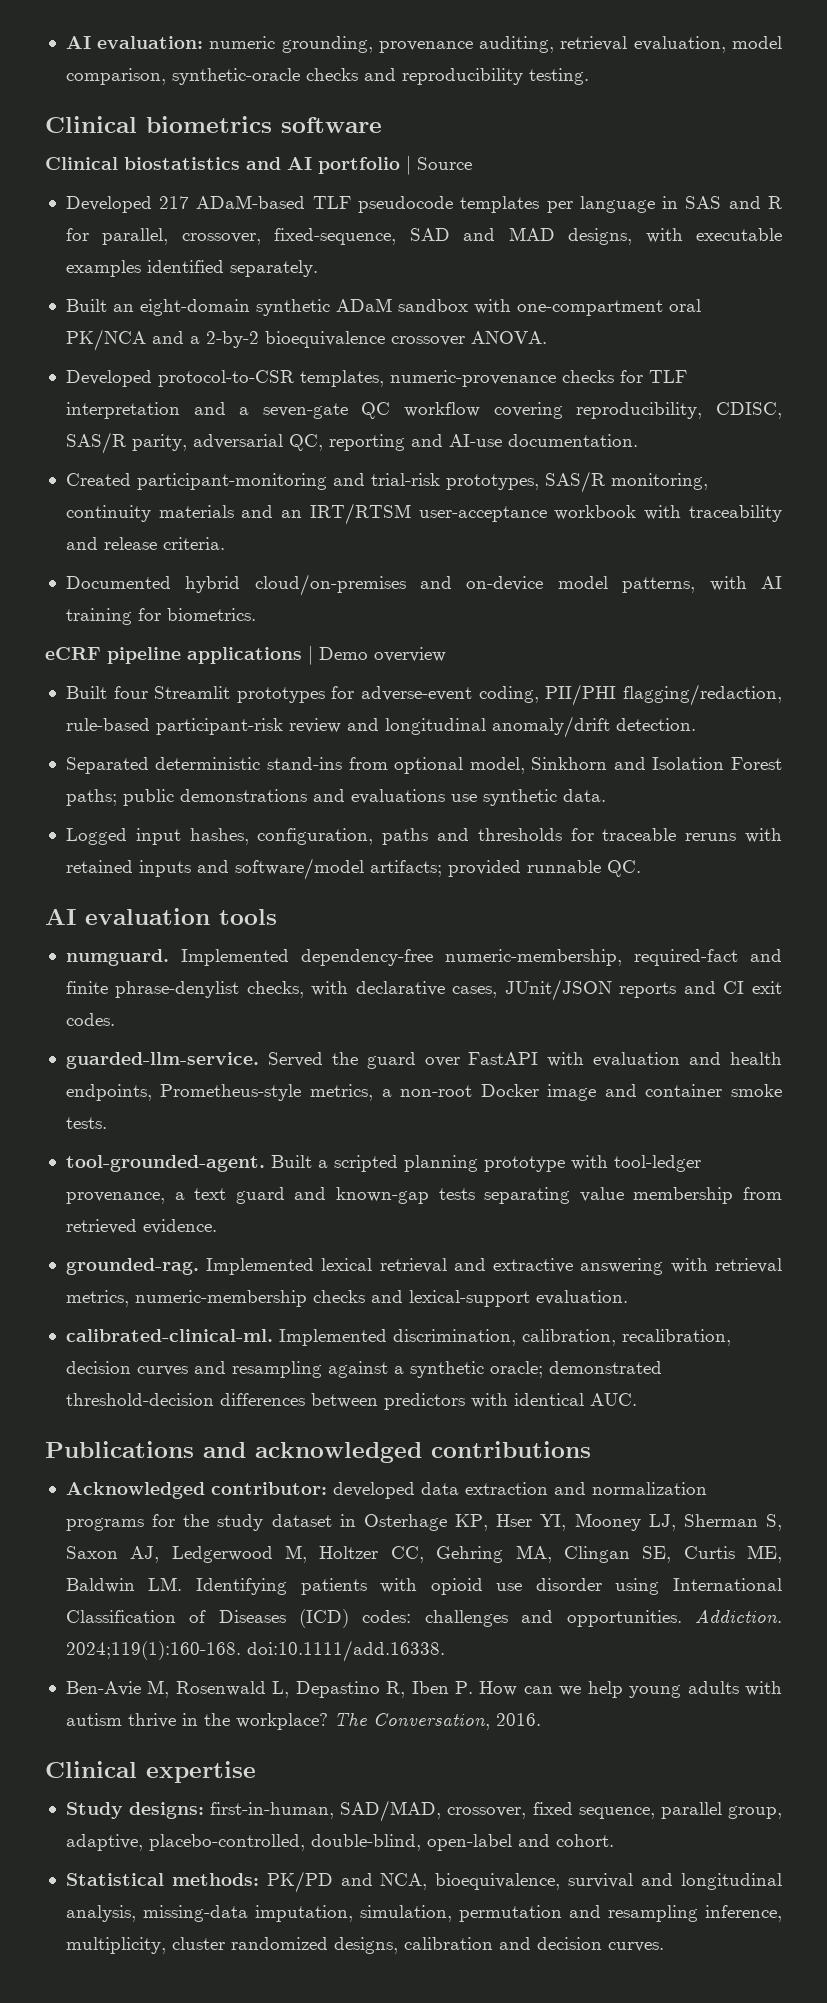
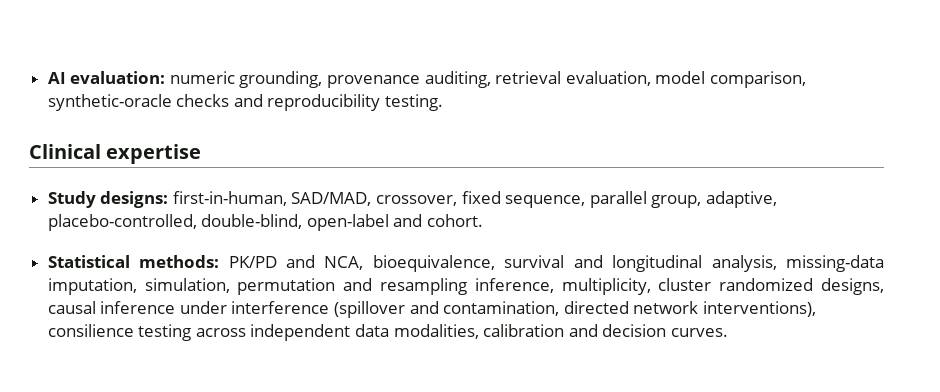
[45,116,382,133] [45,155,472,175] [65,195,782,213] [65,227,782,245] [65,260,318,277] [65,298,701,316] [65,329,547,351] [65,370,687,387] [65,402,782,419] [65,432,638,454] [65,471,708,493] [65,503,782,525] [65,537,225,550] [65,574,783,596] [65,608,256,625] [45,645,446,665] [65,684,782,706] [65,716,696,738] [65,757,783,774] [65,789,606,806] [65,828,782,845] [65,858,641,880] [45,908,277,925] [65,949,782,966] [65,979,782,1001] [65,1013,115,1026] [65,1052,782,1069] [65,1084,783,1101] [65,1117,107,1129] [65,1155,701,1172] [65,1187,783,1204] [65,1219,217,1234] [65,1258,783,1275] [65,1290,628,1307] [65,1329,731,1346] [65,1361,662,1378] [65,1393,637,1410] [45,1441,591,1463] [65,1482,707,1499] [65,1513,782,1531] [65,1545,782,1563] [65,1577,783,1595] [65,1609,782,1628] [65,1640,445,1662] [65,1680,783,1698] [65,1712,541,1730] // Clinical biometrics software // Clinical biostatistics and AI portfolio | Source // Developed 217 ADaM-based TLF pseudocode templates per language in SAS and R for parallel, crossover, fixed-sequence, SAD and MAD designs, with executable examples identified separately. // Built an eight-domain synthetic ADaM sandbox with one-compartment oral PK/NCA and a 2-by-2 bioequivalence crossover ANOVA. // Developed protocol-to-CSR templates, numeric-provenance checks for TLF interpretation and a seven-gate QC workflow covering reproducibility, CDISC, SAS/R parity, adversarial QC, reporting and AI-use documentation. // Created participant-monitoring and trial-risk prototypes, SAS/R monitoring, continuity materials and an IRT/RTSM user-acceptance workbook with traceability and release criteria. // Documented hybrid cloud/on-premises and on-device model patterns, with AI training for biometrics. // eCRF pipeline applications | Demo overview // Built four Streamlit prototypes for adverse-event coding, PII/PHI flagging/redaction, rule-based participant-risk review and longitudinal anomaly/drift detection. // Separated deterministic stand-ins from optional model, Sinkhorn and Isolation Forest paths; public demonstrations and evaluations use synthetic data. // Logged input hashes, configuration, paths and thresholds for traceable reruns with retained inputs and software/model artifacts; provided runnable QC. // AI evaluation tools // numguard. Implemented dependency-free numeric-membership, required-fact and finite phrase-denylist checks, with declarative cases, JUnit/JSON reports and CI exit codes. // guarded-llm-service. Served the guard over FastAPI with evaluation and health endpoints, Prometheus-style metrics, a non-root Docker image and container smoke tests. // tool-grounded-agent. Built a scripted planning prototype with tool-ledger provenance, a text guard and known-gap tests separating value membership from retrieved evidence. // grounded-rag. Implemented lexical retrieval and extractive answering with retrieval metrics, numeric-membership checks and lexical-support evaluation. // calibrated-clinical-ml. Implemented discrimination, calibration, recalibration, decision curves and resampling against a synthetic oracle; demonstrated threshold-decision differences between predictors with identical AUC. // Publications and acknowledged contributions // Acknowledged contributor: developed data extraction and normalization programs for the study dataset in Osterhage KP, Hser YI, Mooney LJ, Sherman S, Saxon AJ, Ledgerwood M, Holtzer CC, Gehring MA, Clingan SE, Curtis ME, Baldwin LM. Identifying patients with opioid use disorder using International Classification of Diseases (ICD) codes: challenges and opportunities. Addiction. 2024;119(1):160-168. doi:10.1111/add.16338. // Ben-Avie M, Rosenwald L, Depastino R, Iben P. How can we help young adults with autism thrive in the workplace? The Conversation, 2016. -> (444, 102) none
(398, 1945) none -> [47,301,817,318] [47,324,479,341] causal inference under interference (spillover and contamination, directed network interventions), consilience testing across independent data modalities,

